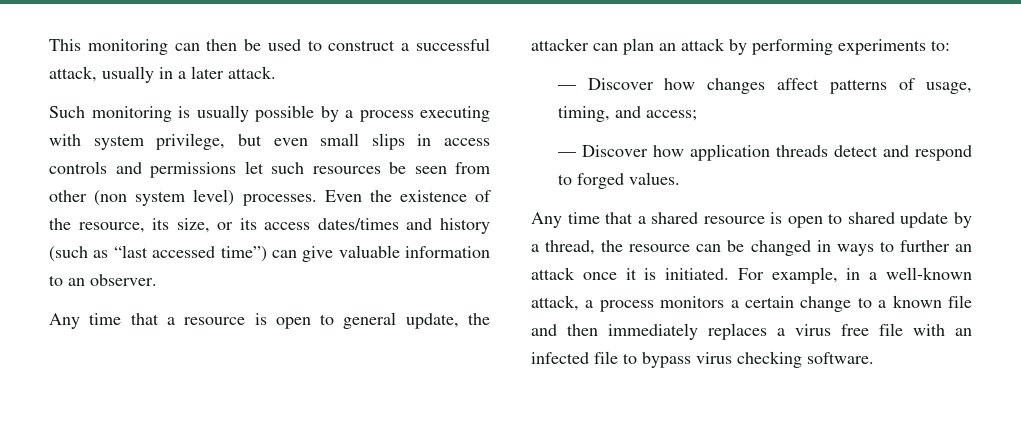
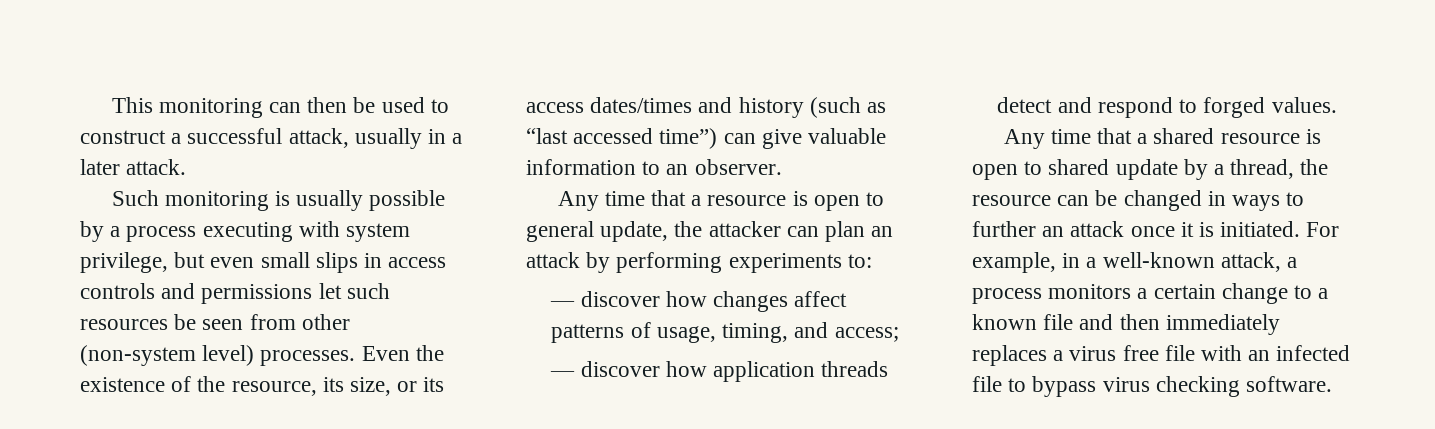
[94,190,186,206] (non system -> [80,345,196,366] (non-system
[587,78,654,90] Discover -> [580,291,660,307] discover
[581,145,648,157] Discover -> [580,361,660,377] discover

